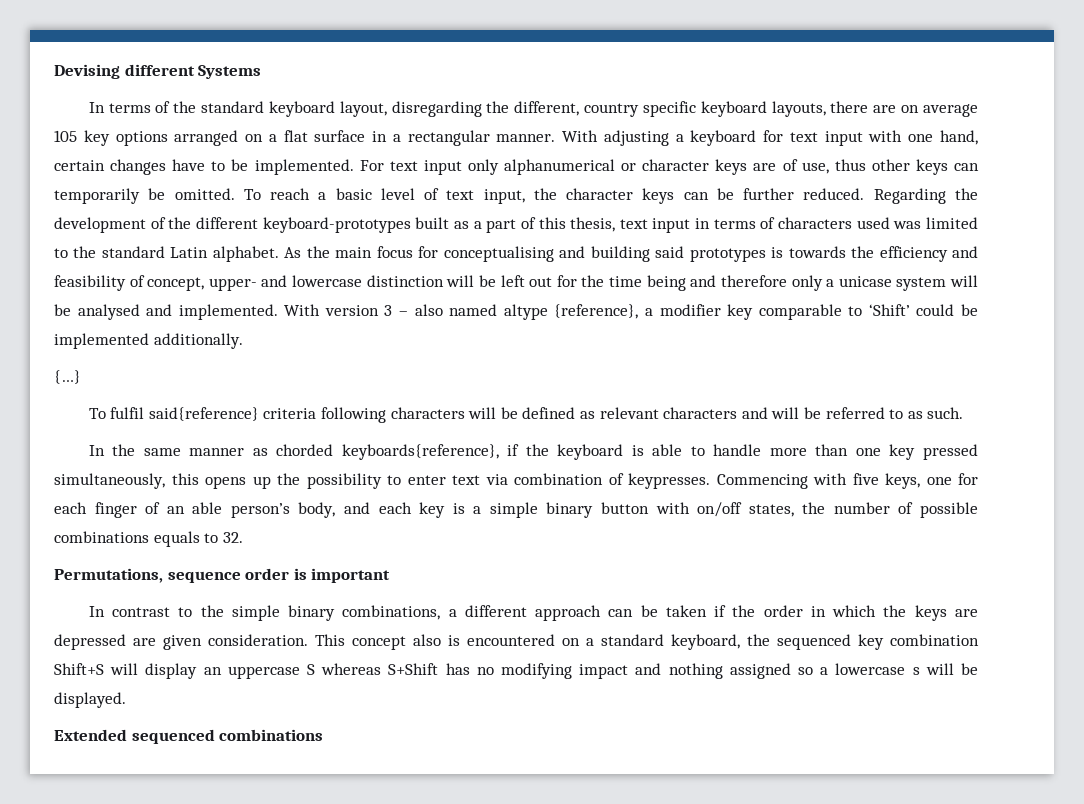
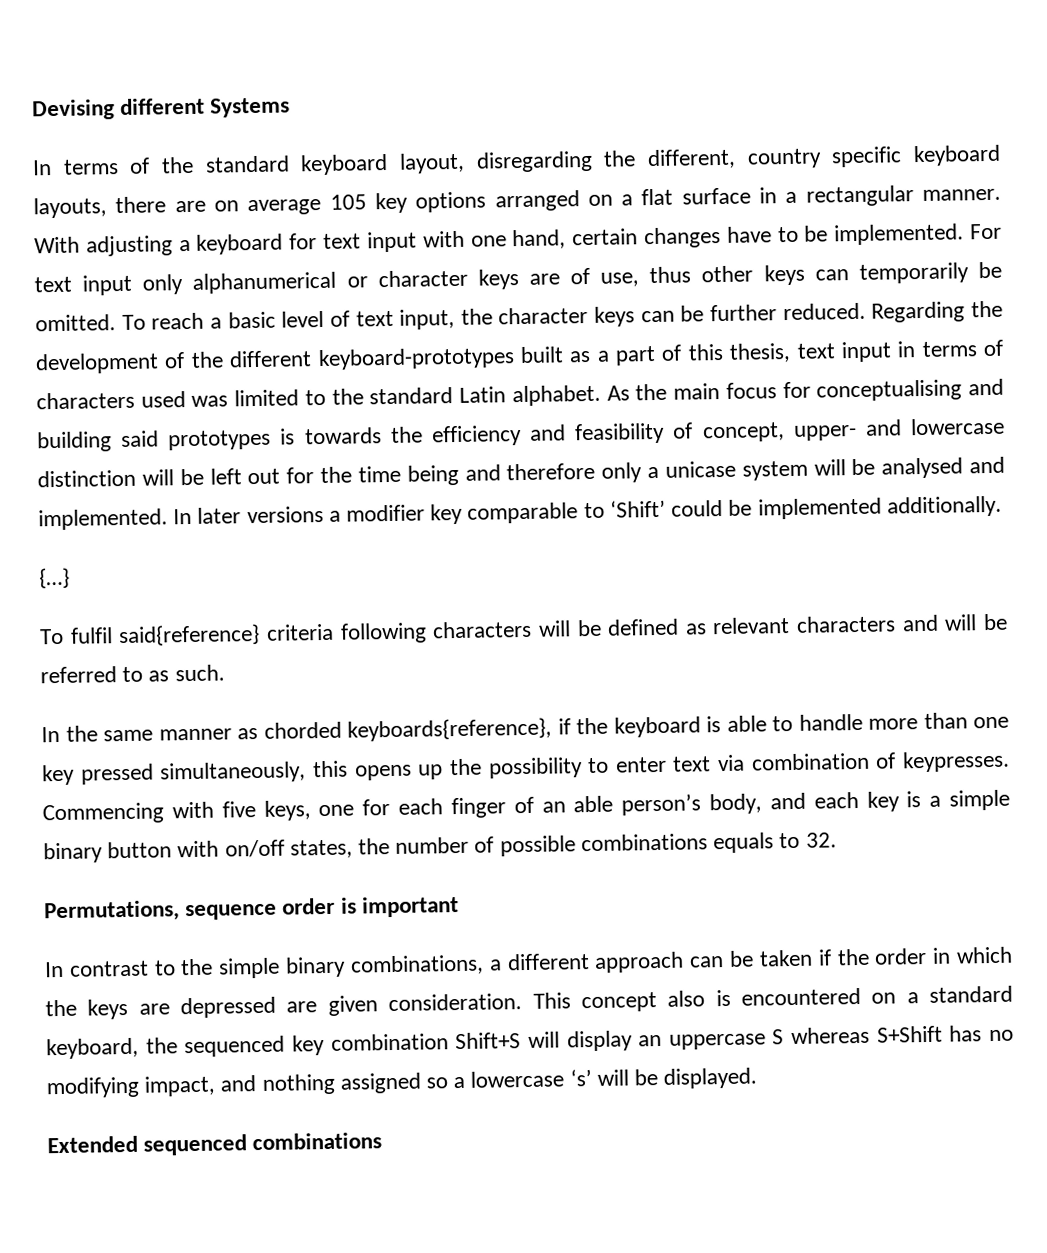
[284,304,639,320] With version 3 – also named altype {reference}, -> [173,505,324,525] In later versions
[579,664,629,679] impact -> [144,1075,217,1097] impact,
[912,667,920,675] s -> [569,1069,592,1087] ‘s’

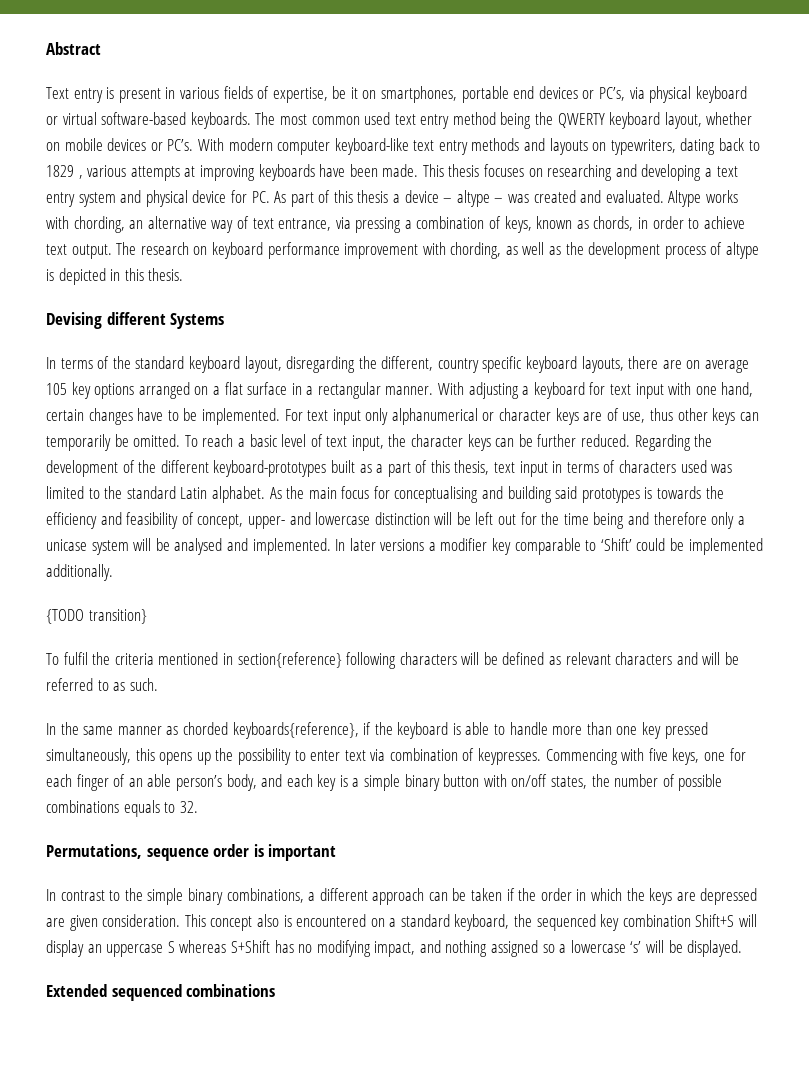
(32, 110) none -> [46,42,101,55] [46,86,747,103] [46,112,753,129] [46,138,760,155] [46,164,738,181] [46,190,738,207] [46,216,745,233] [46,242,760,259] [46,268,184,285] Abstract // Text entry is present in various fields of expertise, be it on smartphones, portable end devices or PC’s, via physical keyboard or virtual software-based keyboards. The most common used text entry method being the QWERTY keyboard layout, whether on mobile devices or PC’s. With modern computer keyboard-like text entry methods and layouts on typewriters, dating back to 1829 , various attempts at improving keyboards have been made. This thesis focuses on researching and developing a text entry system and physical device for PC. As part of this thesis a device – altype – was created and evaluated. Altype works with chording, an alternative way of text entrance, via pressing a combination of keys, known as chords, in order to achieve text output. The research on keyboard performance improvement with chording, as well as the development process of altype is depicted in this thesis. //
[39,567,70,589] {…} -> [46,609,147,624] {TODO transition}
[118,623,334,647] said{reference} criteria -> [92,652,342,668] the criteria mentioned in section{reference}

